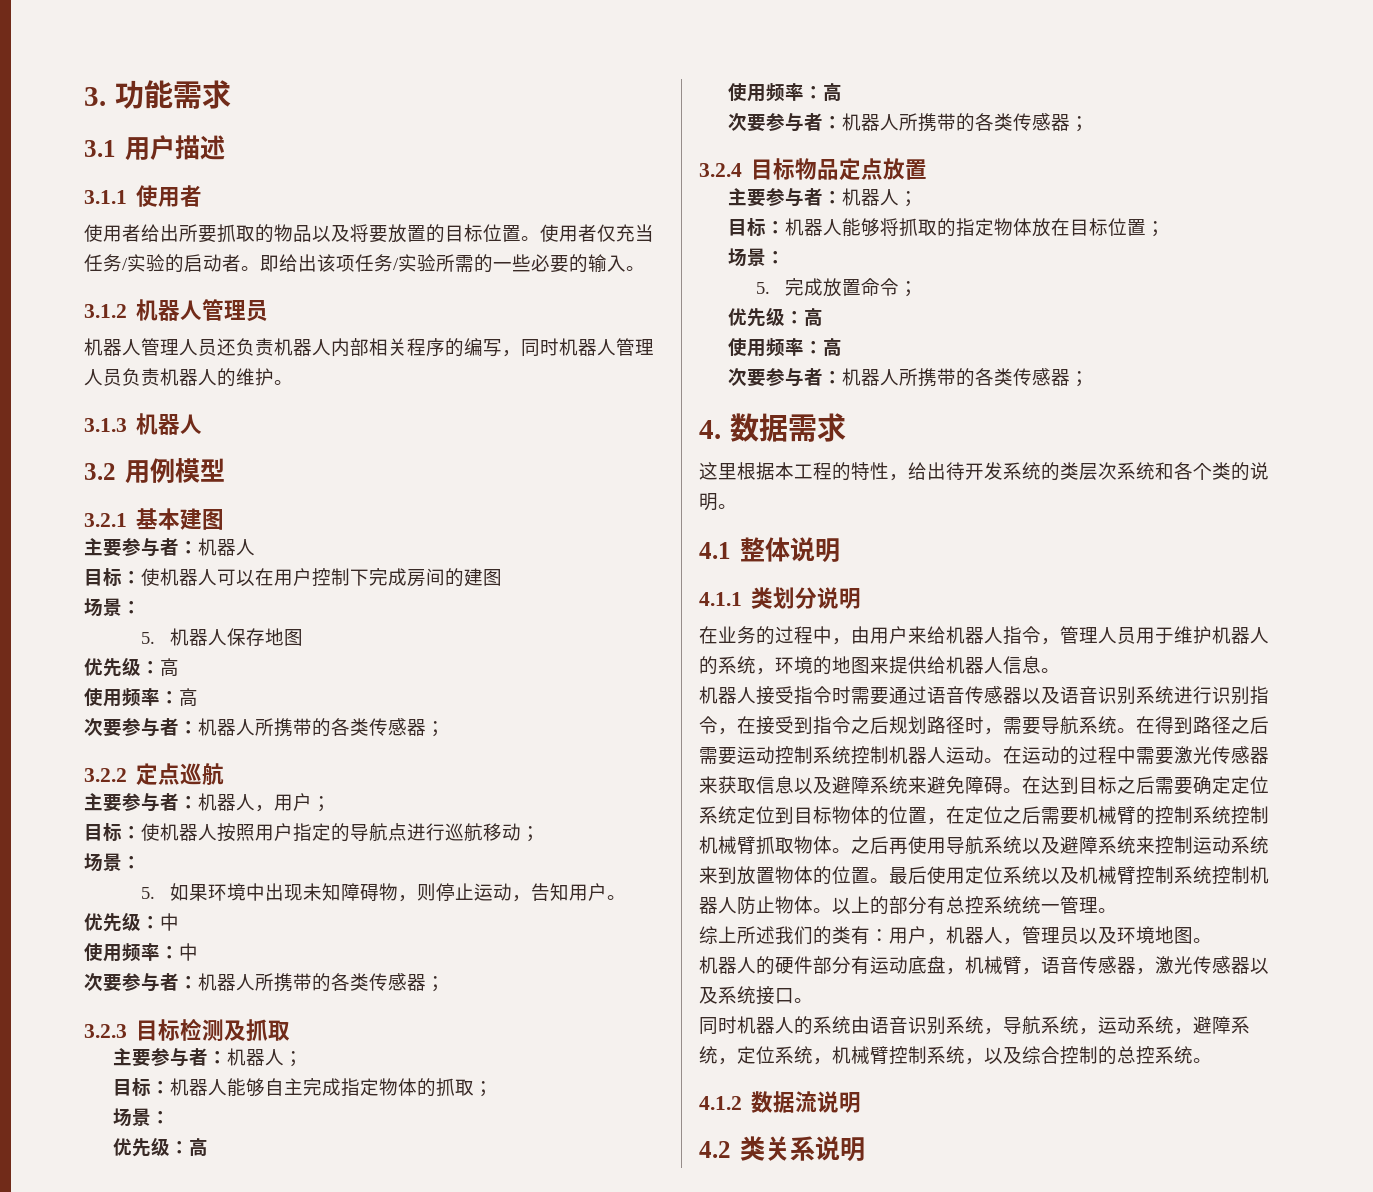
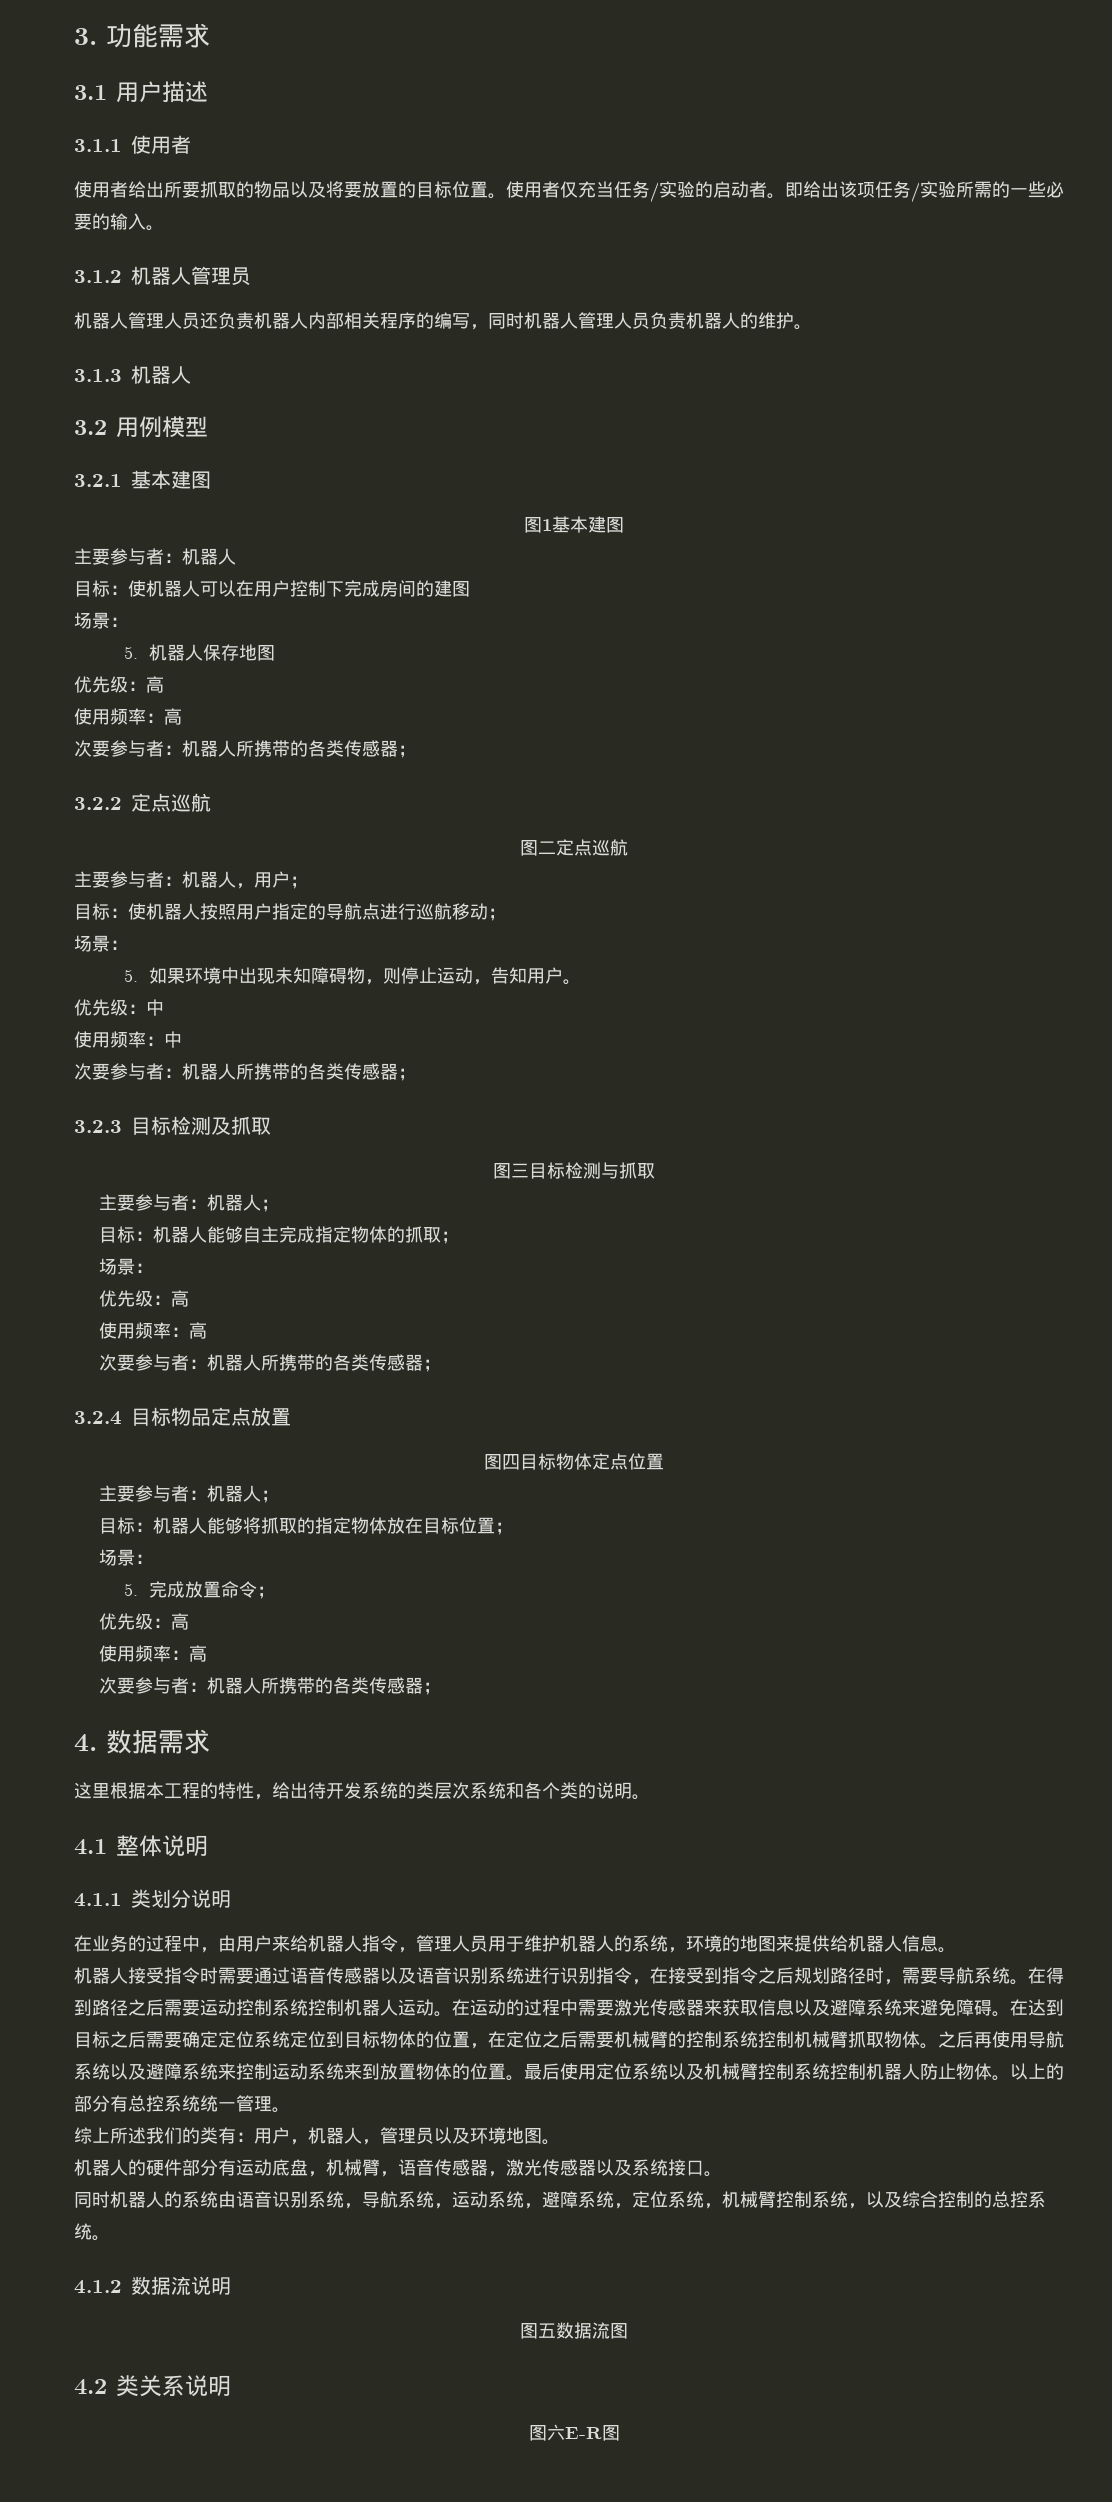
(225, 519) none -> [524,516,624,533] // 图1基本建图
(225, 774) none -> [520,839,628,856] // 图二定点巡航
(291, 1030) none -> [493,1162,655,1179] // 图三目标检测与抓取
(928, 169) none -> [484,1453,664,1470] // 图四目标物体定点位置
(862, 1102) none -> [520,2322,628,2339] // 图五数据流图
(866, 1149) none -> [528,2424,620,2441] // 图六E-R图

